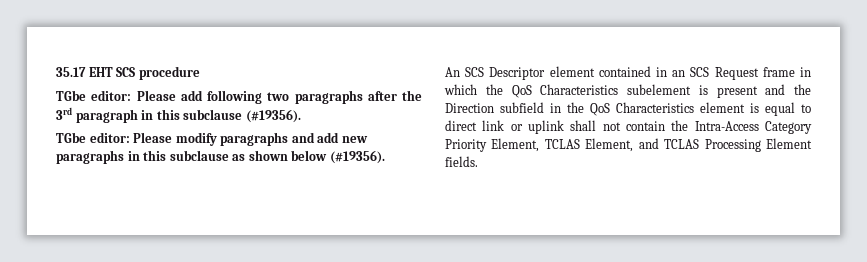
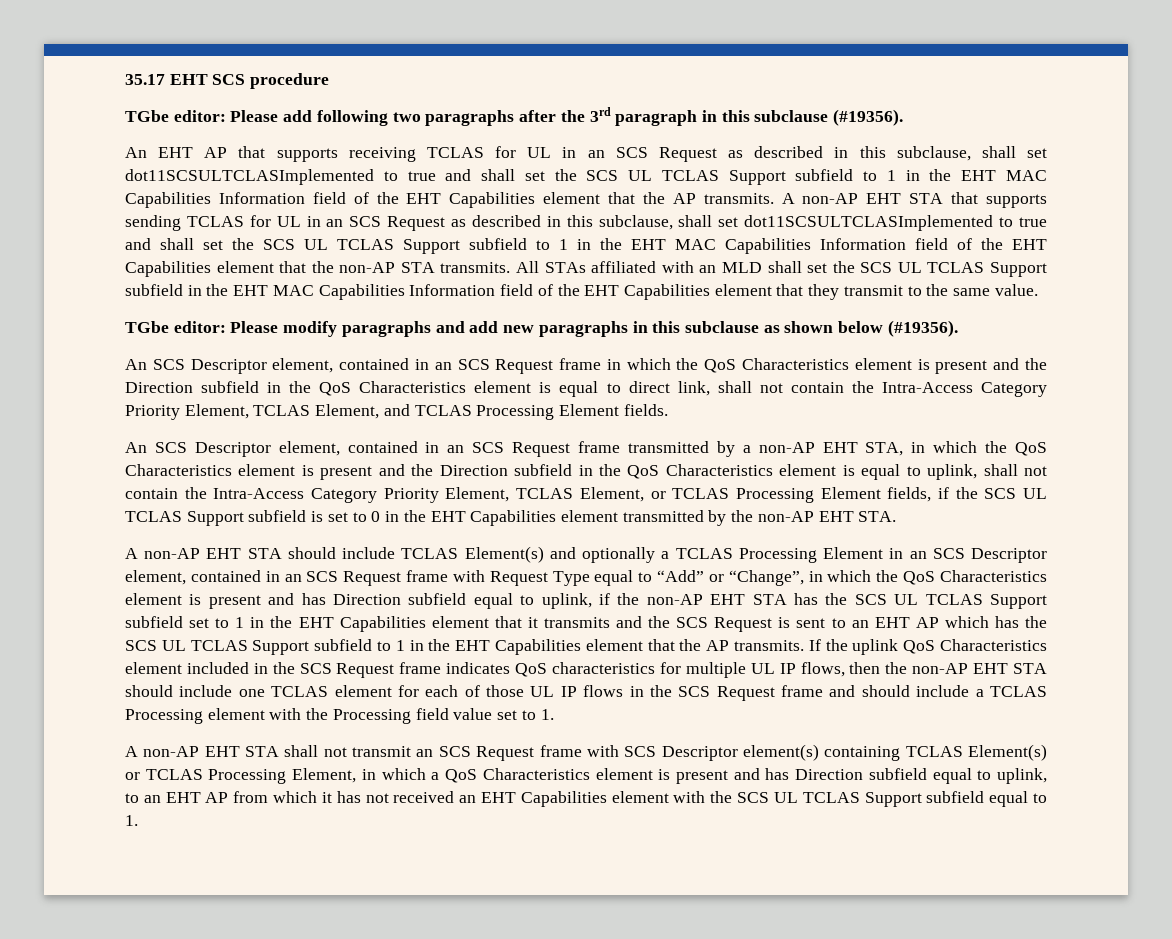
(301, 116) none -> [125,146,1047,162] [125,169,1047,185] [125,192,1047,208] [125,215,1047,231] [125,238,1047,254] [125,261,1047,277] [125,284,1038,300] // An EHT AP that supports receiving TCLAS for UL in an SCS Request as described in this subclause, shall set dot11SCSULTCLASImplemented to true and shall set the SCS UL TCLAS Support subfield to 1 in the EHT MAC Capabilities Information field of the EHT Capabilities element that the AP transmits. A non-AP EHT STA that supports sending TCLAS for UL in an SCS Request as described in this subclause, shall set dot11SCSULTCLASImplemented to true and shall set the SCS UL TCLAS Support subfield to 1 in the EHT MAC Capabilities Information field of the EHT Capabilities element that the non-AP STA transmits. All STAs affiliated with an MLD shall set the SCS UL TCLAS Support subfield in the EHT MAC Capabilities Information field of the EHT Capabilities element that they transmit to the same value.
[549,66,595,77] element -> [272,358,334,373] element,
[627,84,691,95] subelement -> [854,358,912,370] element
[482,120,564,134] link or uplink -> [677,381,710,396] link,
(478, 161) none -> [125,441,1048,457] [125,464,1048,480] [125,487,1047,503] [125,510,897,526] [125,546,1047,563] [125,570,1048,586] [125,593,1047,609] [125,616,1048,632] [125,639,1047,655] [125,662,1048,678] [125,685,1048,701] [125,708,554,724] [125,744,1047,761] [125,768,1047,784] [125,791,1048,807] [125,815,138,826] // An SCS Descriptor element, contained in an SCS Request frame transmitted by a non-AP EHT STA, in which the QoS Characteristics element is present and the Direction subfield in the QoS Characteristics element is equal to uplink, shall not contain the Intra-Access Category Priority Element, TCLAS Element, or TCLAS Processing Element fields, if the SCS UL TCLAS Support subfield is set to 0 in the EHT Capabilities element transmitted by the non-AP EHT STA. // A non-AP EHT STA should include TCLAS Element(s) and optionally a TCLAS Processing Element in an SCS Descriptor element, contained in an SCS Request frame with Request Type equal to “Add” or “Change”, in which the QoS Characteristics element is present and has Direction subfield equal to uplink, if the non-AP EHT STA has the SCS UL TCLAS Support subfield set to 1 in the EHT Capabilities element that it transmits and the SCS Request is sent to an EHT AP which has the SCS UL TCLAS Support subfield to 1 in the EHT Capabilities element that the AP transmits. If the uplink QoS Characteristics element included in the SCS Request frame indicates QoS characteristics for multiple UL IP flows, then the non-AP EHT STA should include one TCLAS element for each of those UL IP flows in the SCS Request frame and should include a TCLAS Processing element with the Processing field value set to 1. // A non-AP EHT STA shall not transmit an SCS Request frame with SCS Descriptor element(s) containing TCLAS Element(s) or TCLAS Processing Element, in which a QoS Characteristics element is present and has Direction subfield equal to uplink, to an EHT AP from which it has not received an EHT Capabilities element with the SCS UL TCLAS Support subfield equal to 1.

